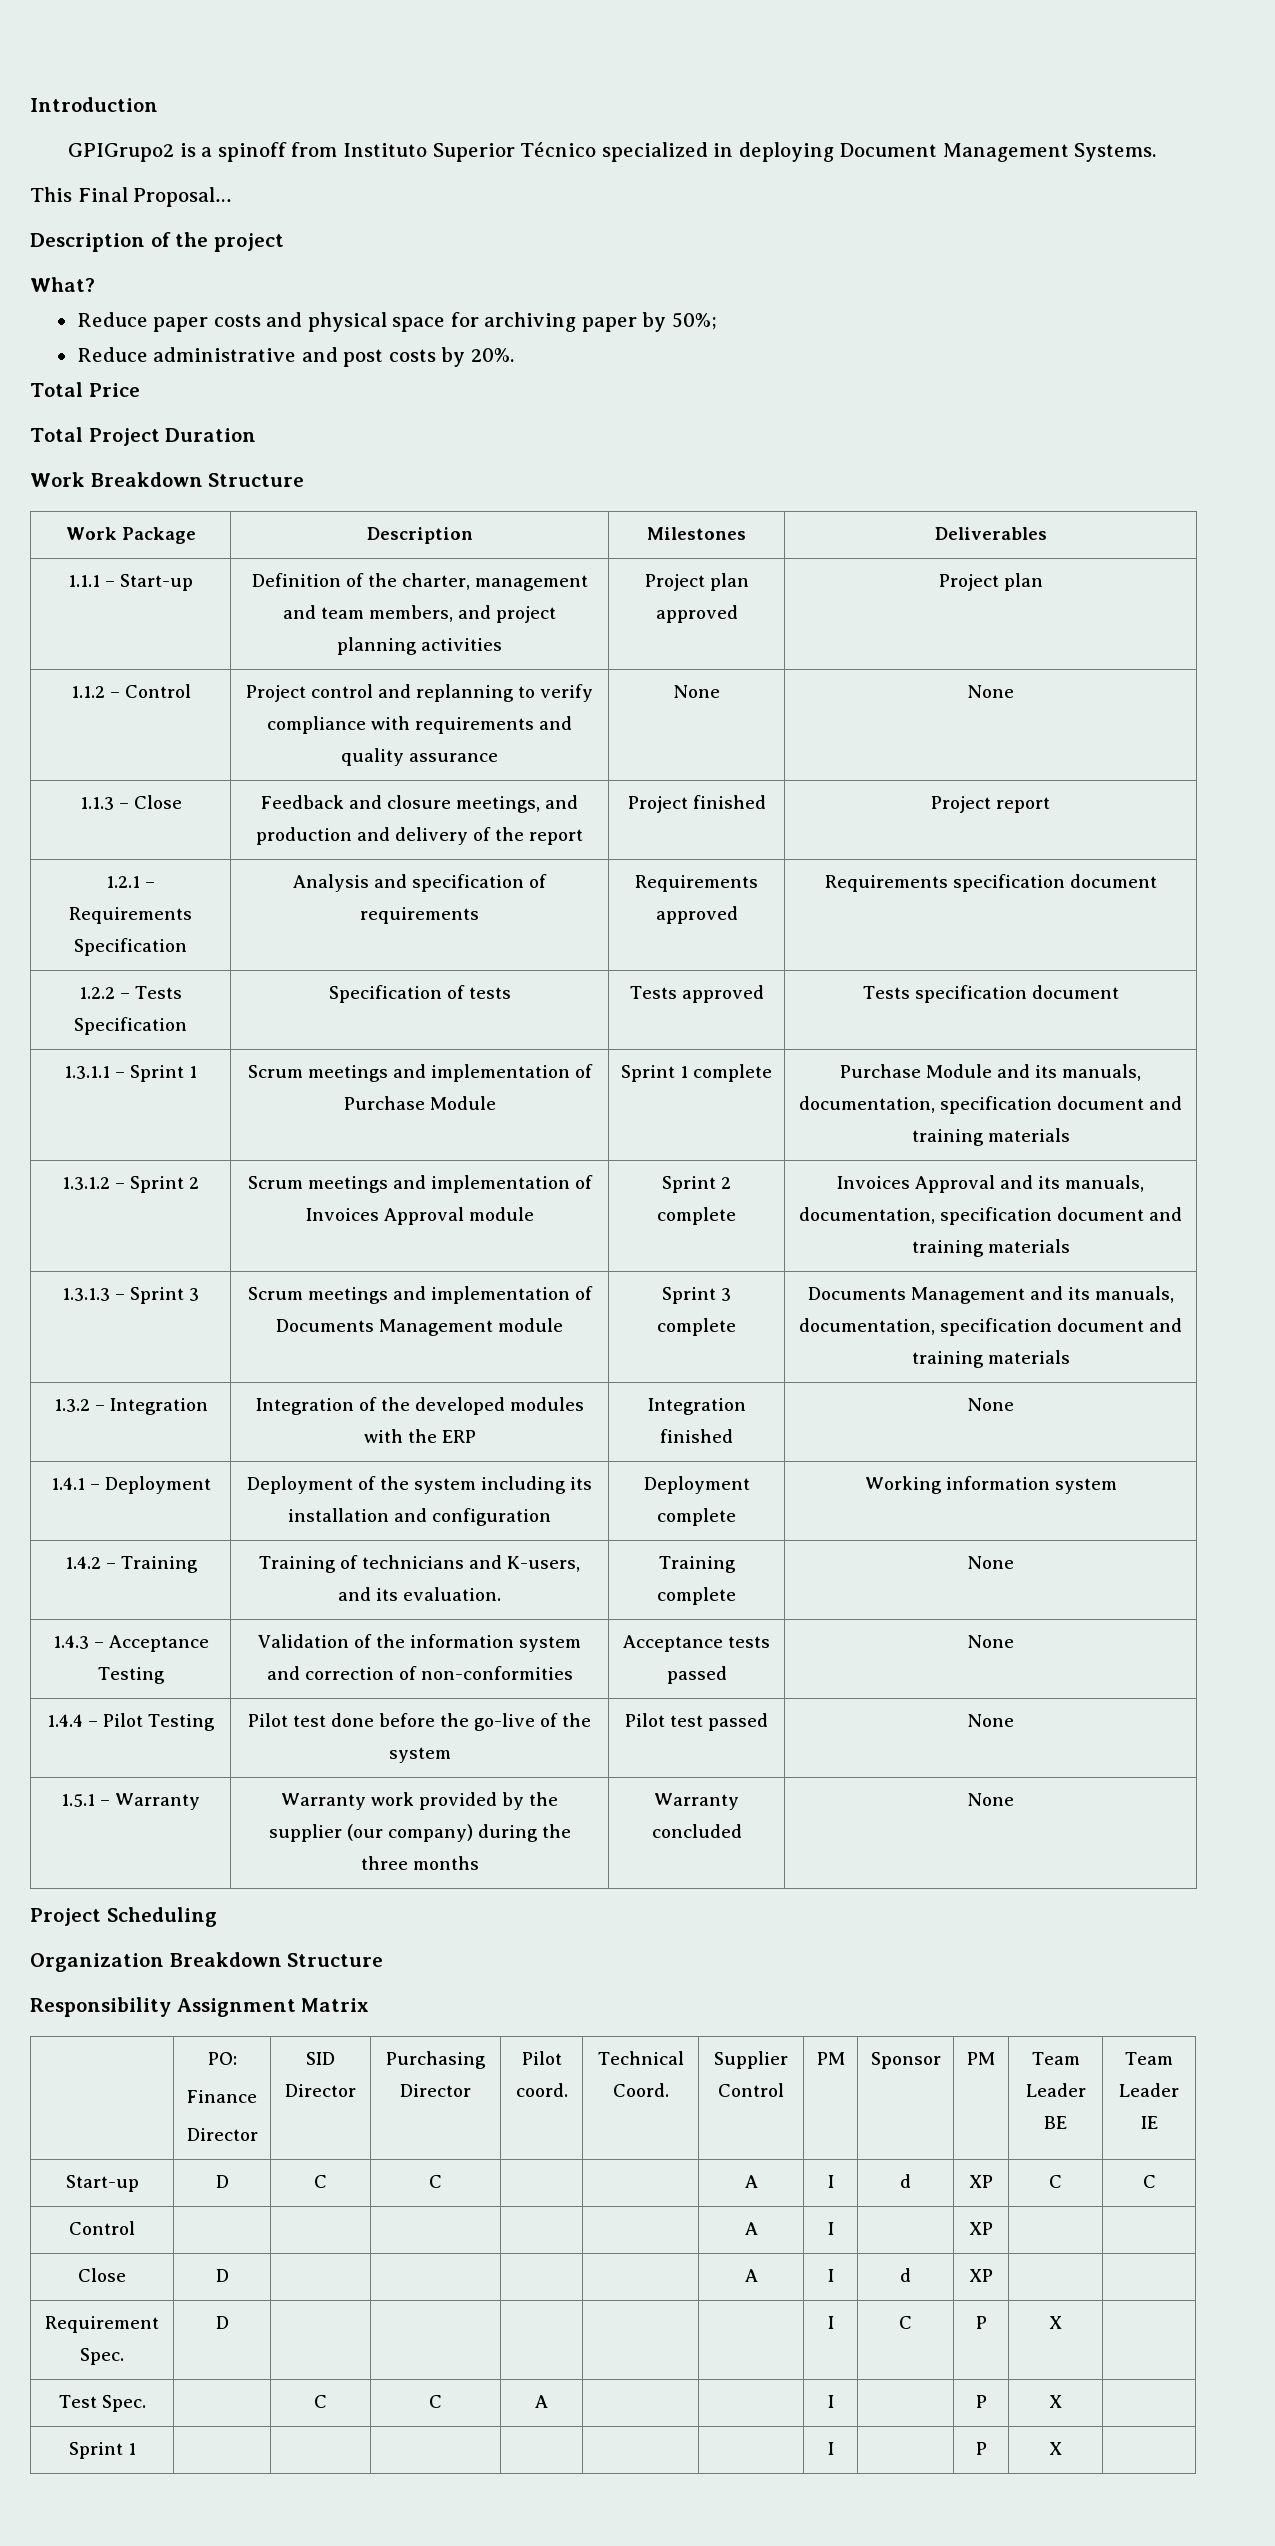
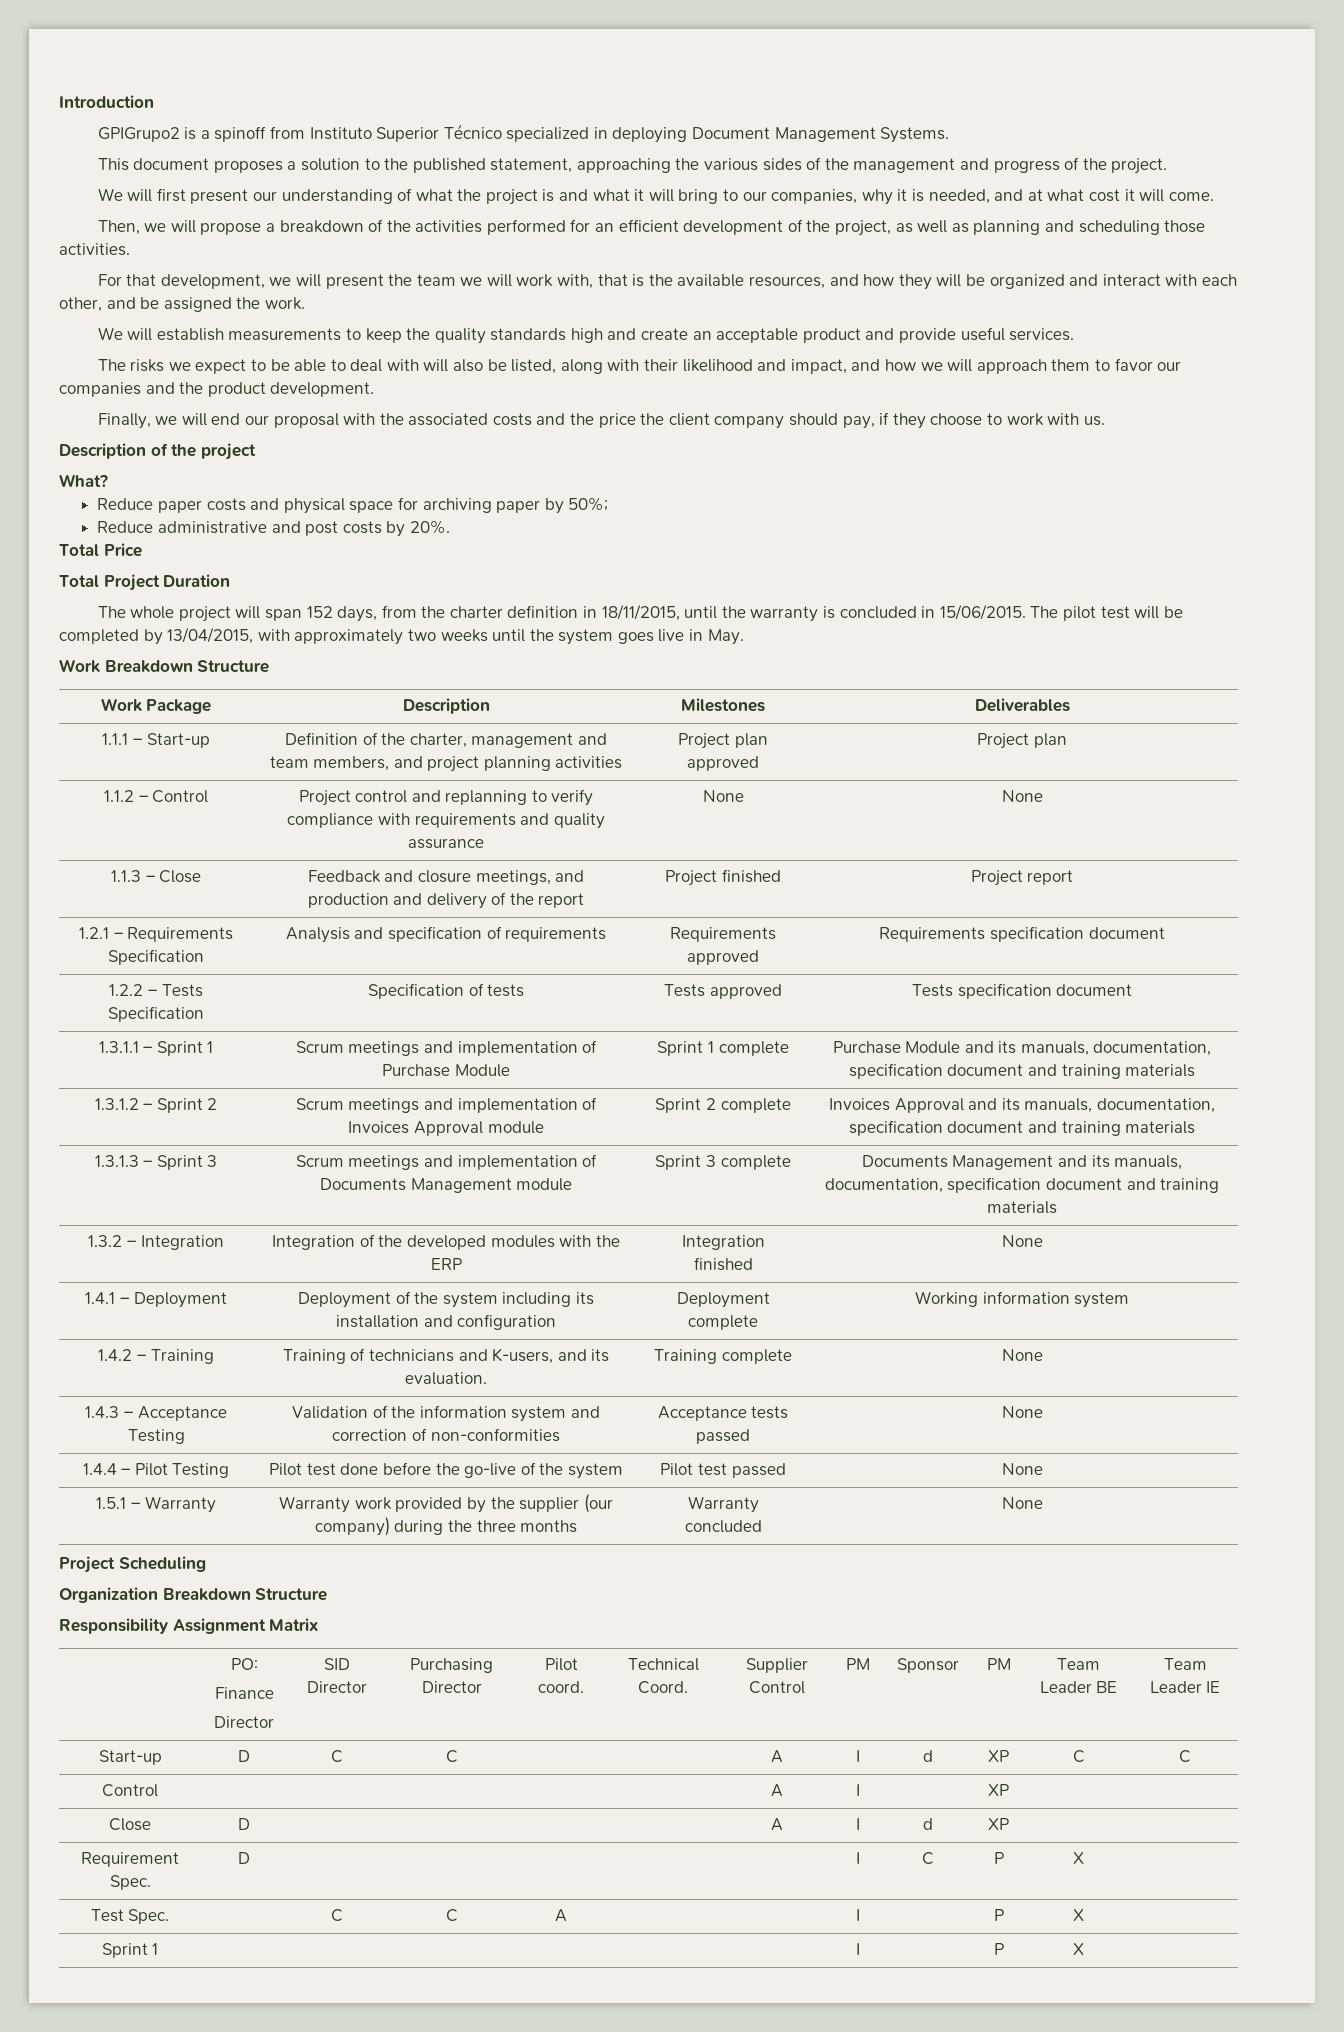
[77,187,233,207] Final Proposal… -> [133,157,1168,174] [97,188,1214,205] [97,219,1206,236] [59,243,130,256] [97,274,1237,290] [59,297,305,312] [97,327,1075,344] [97,358,1182,374] [59,382,375,397] [97,412,1105,429] document proposes a solution to the published statement, approaching the various sides of the management and progress of the project. // We will first present our understanding of what the project is and what it will bring to our companies, why it is needed, and at what cost it will come. // Then, we will propose a breakdown of the activities performed for an efficient development of the project, as well as planning and scheduling those activities. // For that development, we will present the team we will work with, that is the available resources, and how they will be organized and interact with each other, and be assigned the work. // We will establish measurements to keep the quality standards high and create an acceptable product and provide useful services. // The risks we expect to be able to deal with will also be listed, along with their likelihood and impact, and how we will approach them to favor our companies and the product development. // Finally, we will end our proposal with the associated costs and the price the client company should pay, if they choose to work with us.
(257, 435) none -> [97,604,1183,622] [59,627,744,645] // The whole project will span 152 days, from the charter definition in 18/11/2015, until the warranty is concluded in 15/06/2015. The pilot test will be completed by 13/04/2015, with approximately two weeks until the system goes live in May.

